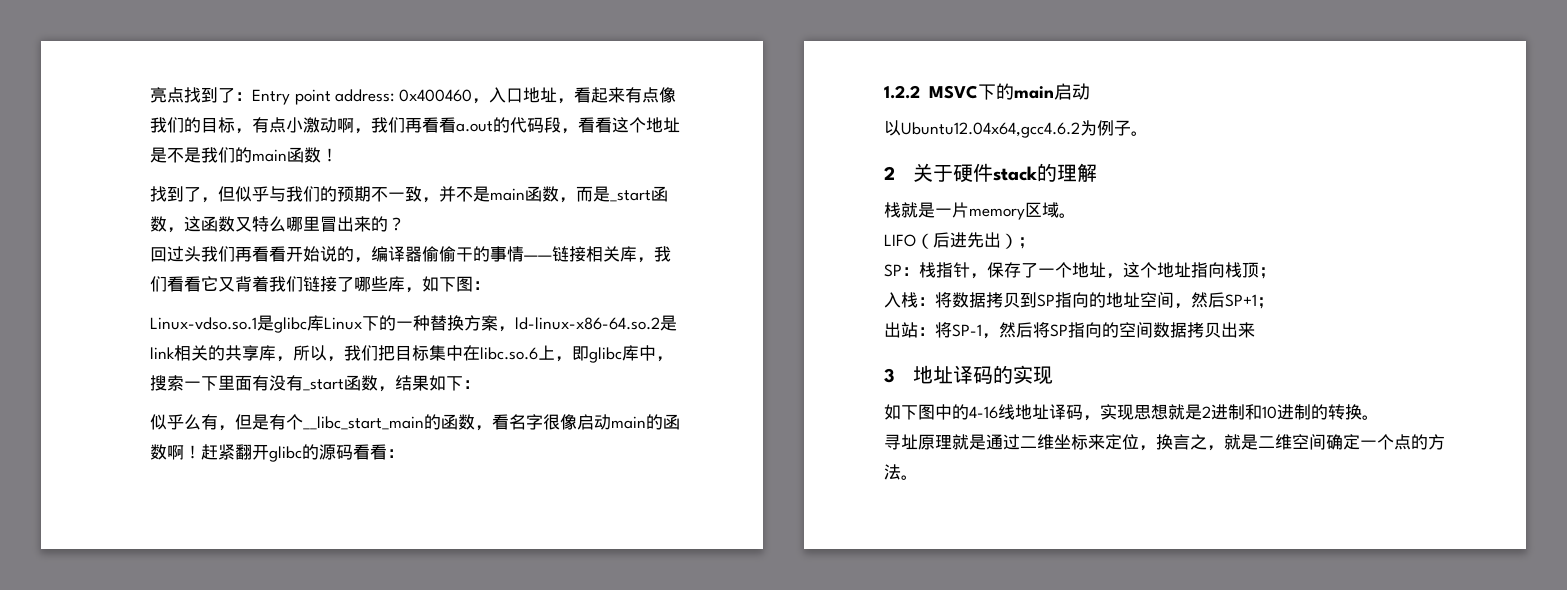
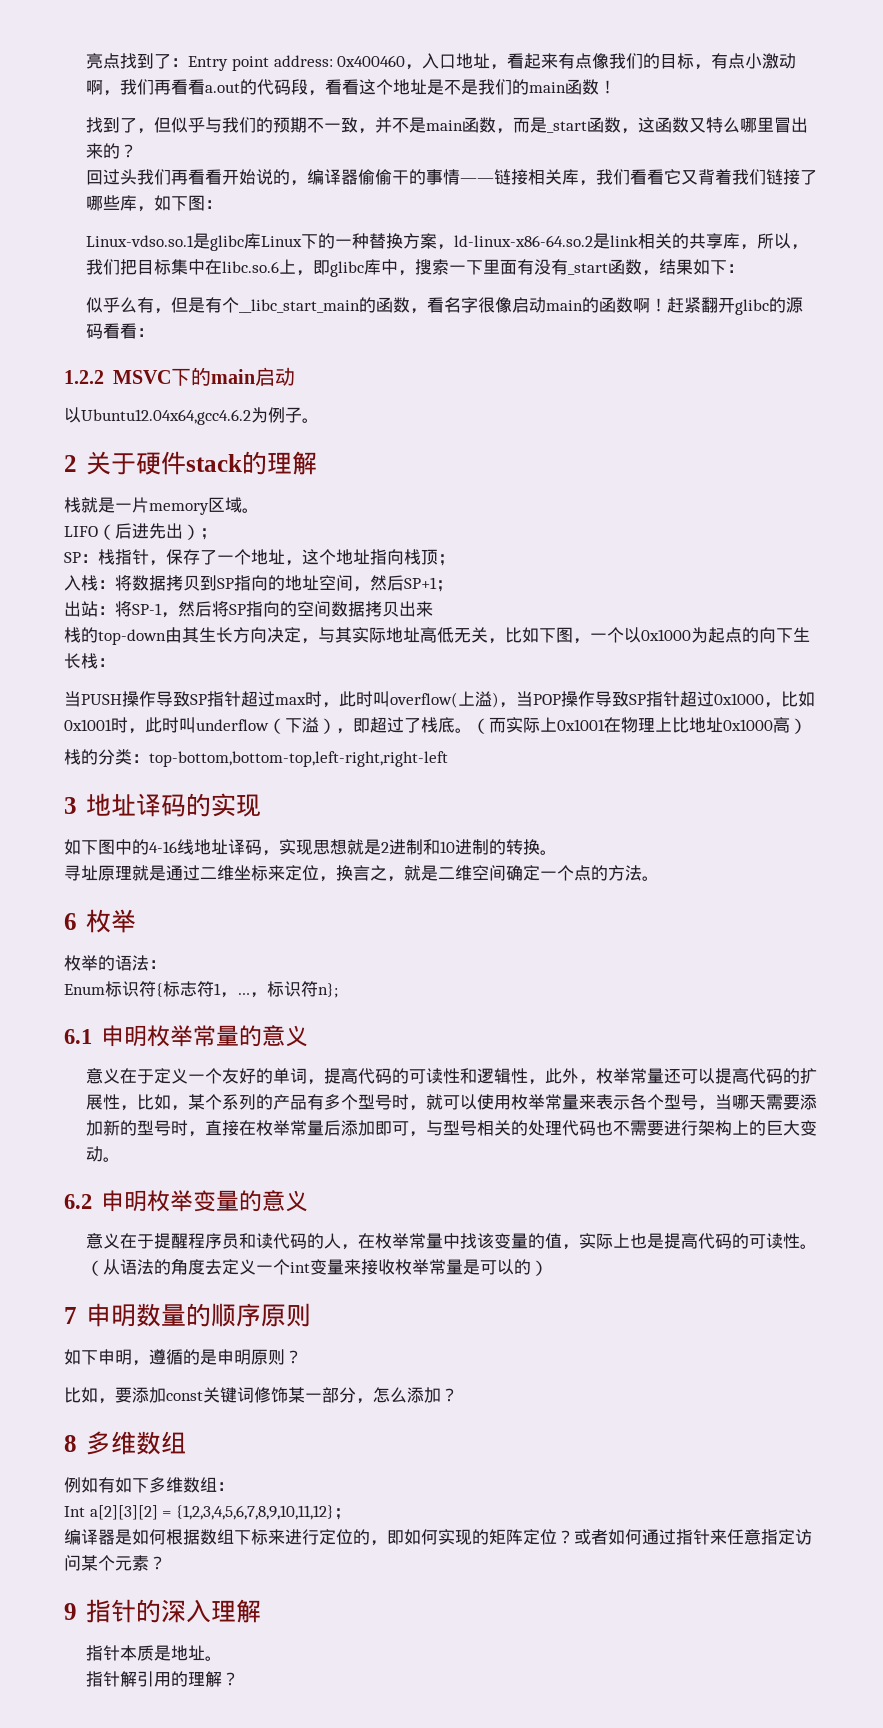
(1255, 330) none -> [64,627,810,645] [64,653,115,669] [64,691,815,708] [64,717,807,734] [64,749,448,767] // 栈的top-down由其生长方向决定，与其实际地址高低无关，比如下图，一个以0x1000为起点的向下生长栈： // 当PUSH操作导致SP指针超过max时，此时叫overflow(上溢)，当POP操作导致SP指针超过0x1000，比如0x1001时，此时叫underflow（下溢），即超过了栈底。（而实际上0x1001在物理上比地址0x1000高） // 栈的分类：top-bottom,bottom-top,left-right,right-left
(918, 477) none -> [64,909,137,933] [64,955,166,971] [64,981,338,998] [64,1025,308,1047] [86,1068,818,1085] [86,1094,818,1111] [86,1120,818,1137] [86,1146,121,1162] [64,1190,308,1212] [86,1233,818,1250] [86,1258,549,1276] [64,1303,312,1327] [64,1349,302,1366] [64,1387,458,1404] [64,1431,187,1455] [64,1477,234,1493] [64,1505,351,1520] [64,1529,812,1546] [64,1555,166,1571] [64,1599,262,1623] [86,1645,223,1661] [86,1671,240,1687] // 6枚举 // 枚举的语法： // Enum标识符{标志符1，…，标识符n}; // 6.1申明枚举常量的意义 // 意义在于定义一个友好的单词，提高代码的可读性和逻辑性，此外，枚举常量还可以提高代码的扩展性，比如，某个系列的产品有多个型号时，就可以使用枚举常量来表示各个型号，当哪天需要添加新的型号时，直接在枚举常量后添加即可，与型号相关的处理代码也不需要进行架构上的巨大变动。 // 6.2申明枚举变量的意义 // 意义在于提醒程序员和读代码的人，在枚举常量中找该变量的值，实际上也是提高代码的可读性。（从语法的角度去定义一个int变量来接收枚举常量是可以的） // 7申明数量的顺序原则 // 如下申明，遵循的是申明原则？ // 比如，要添加const关键词修饰某一部分，怎么添加？ // 8多维数组 // 例如有如下多维数组： // Int a[2][3][2] = {1,2,3,4,5,6,7,8,9,10,11,12}； // 编译器是如何根据数组下标来进行定位的，即如何实现的矩阵定位？或者如何通过指针来任意指定访问某个元素？ // 9指针的深入理解 // 指针本质是地址。 // 指针解引用的理解？

